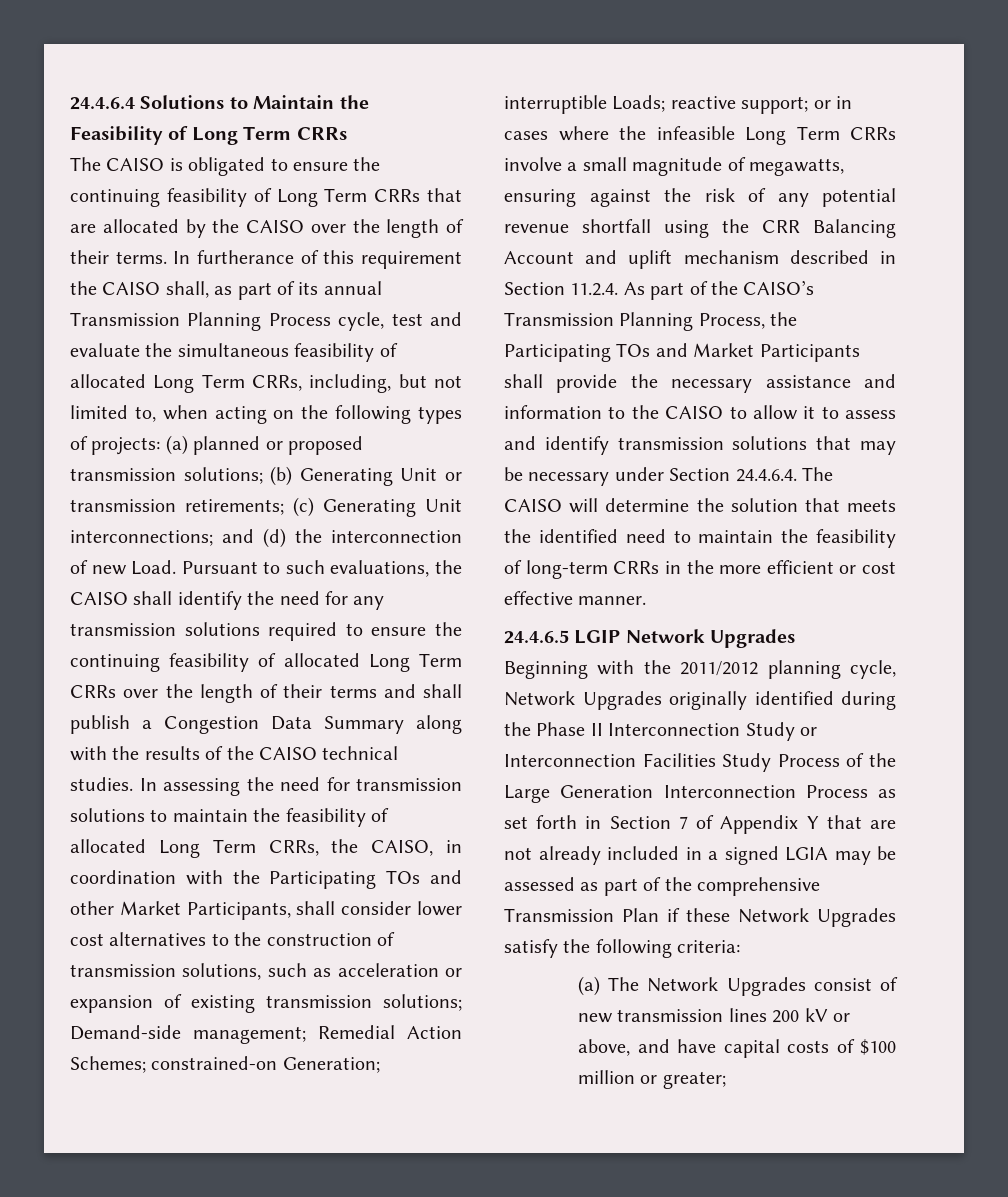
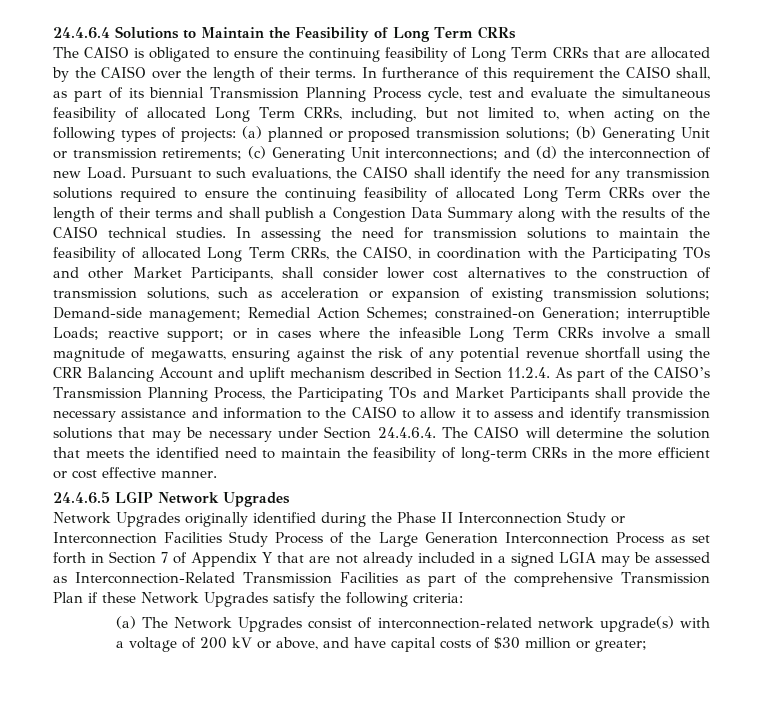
[323,281,382,295] annual -> [149,87,205,98] biennial
[504,660,896,679] Beginning with the 2011/2012 planning cycle, -> (290, 499) none
(599, 886) none -> [75,572,420,584] Interconnection-Related Transmission Facilities as
[578,1008,767,1023] new transmission lines -> [377,616,710,632] [115,637,196,652] interconnection-related network upgrade(s) with a voltage of
[860,1039,897,1055] $100 -> [493,637,520,649] $30

